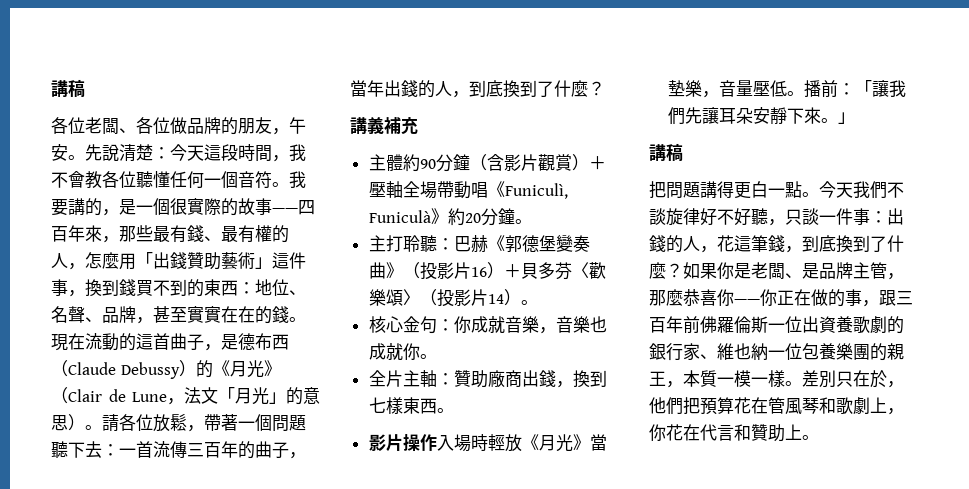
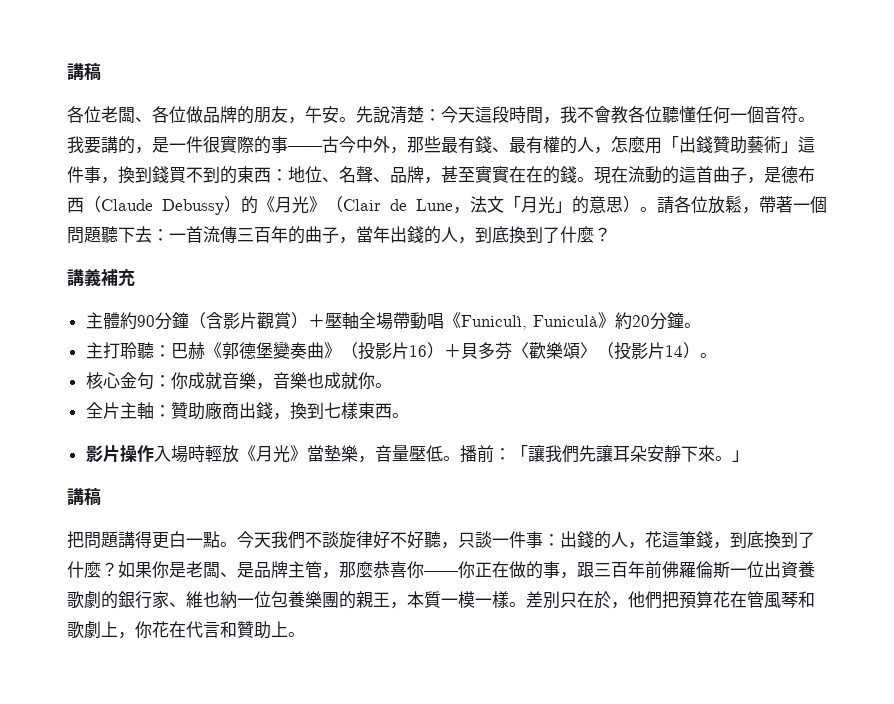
[153,198,170,215] 個 -> [186,136,203,153] 件
[238,198,315,215] [51,225,102,242] 故事——四百年來 -> [271,136,390,153] 事——古今中外

